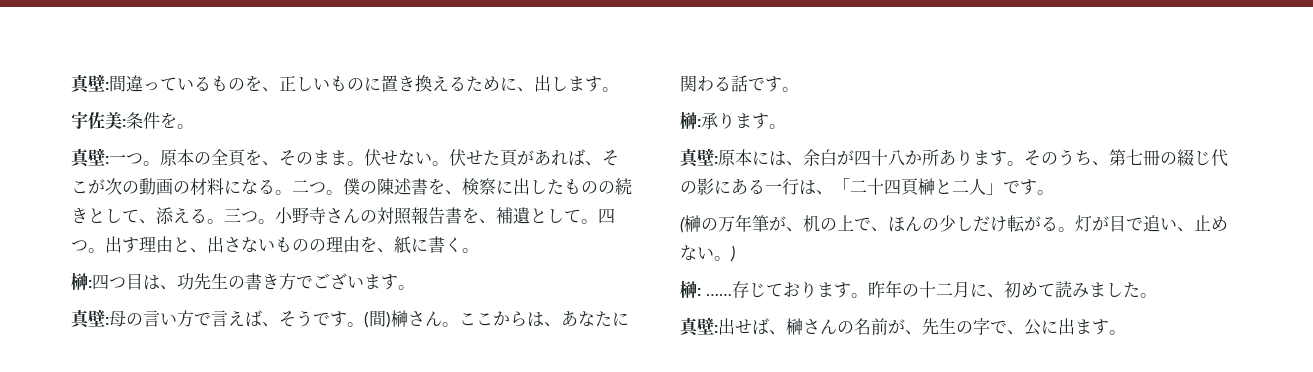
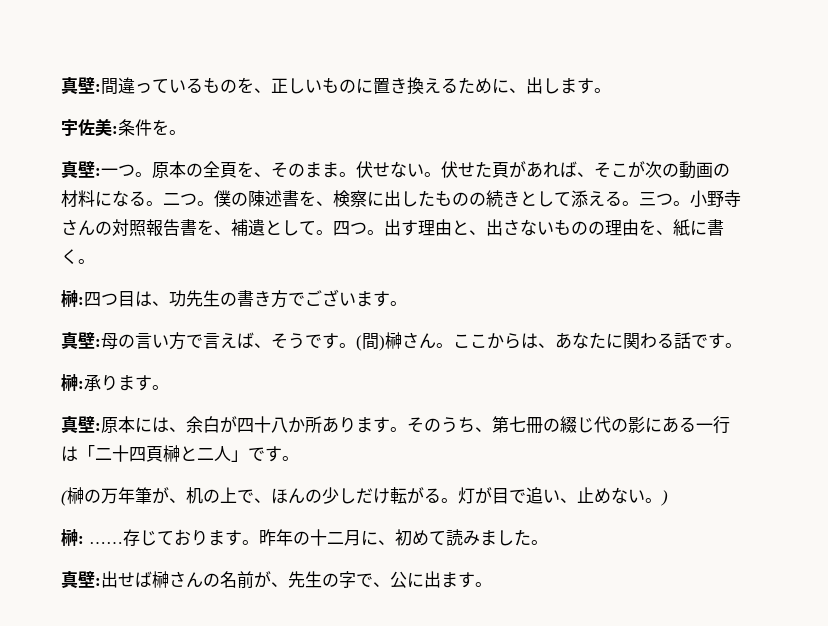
[139,219,156,224] 、 -> (571, 199) none
[816,190,833,195] 、 -> (78, 454) none
[769,330,786,335] 、 -> (152, 579) none

